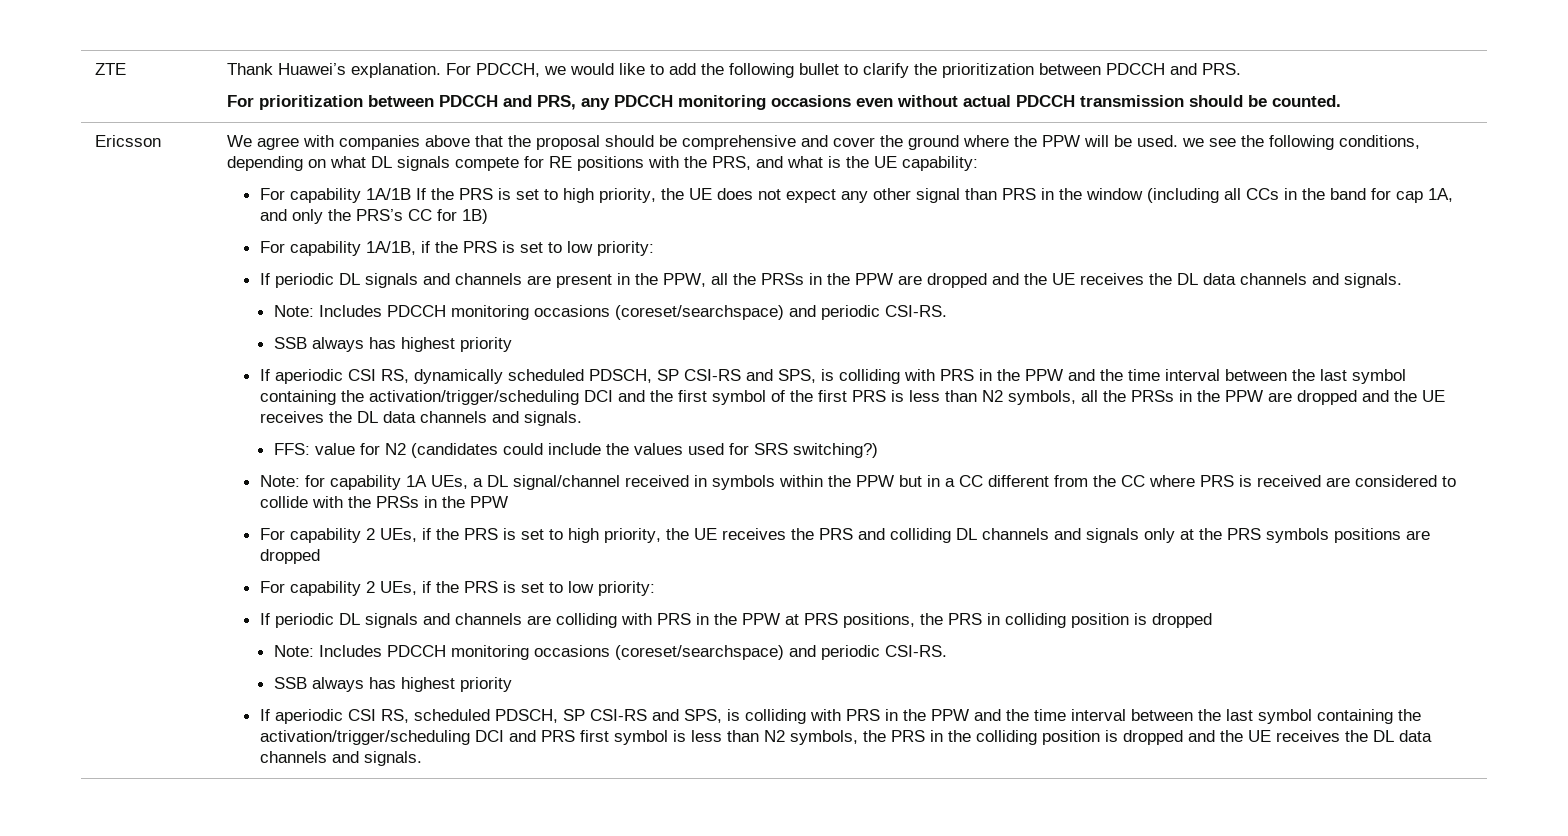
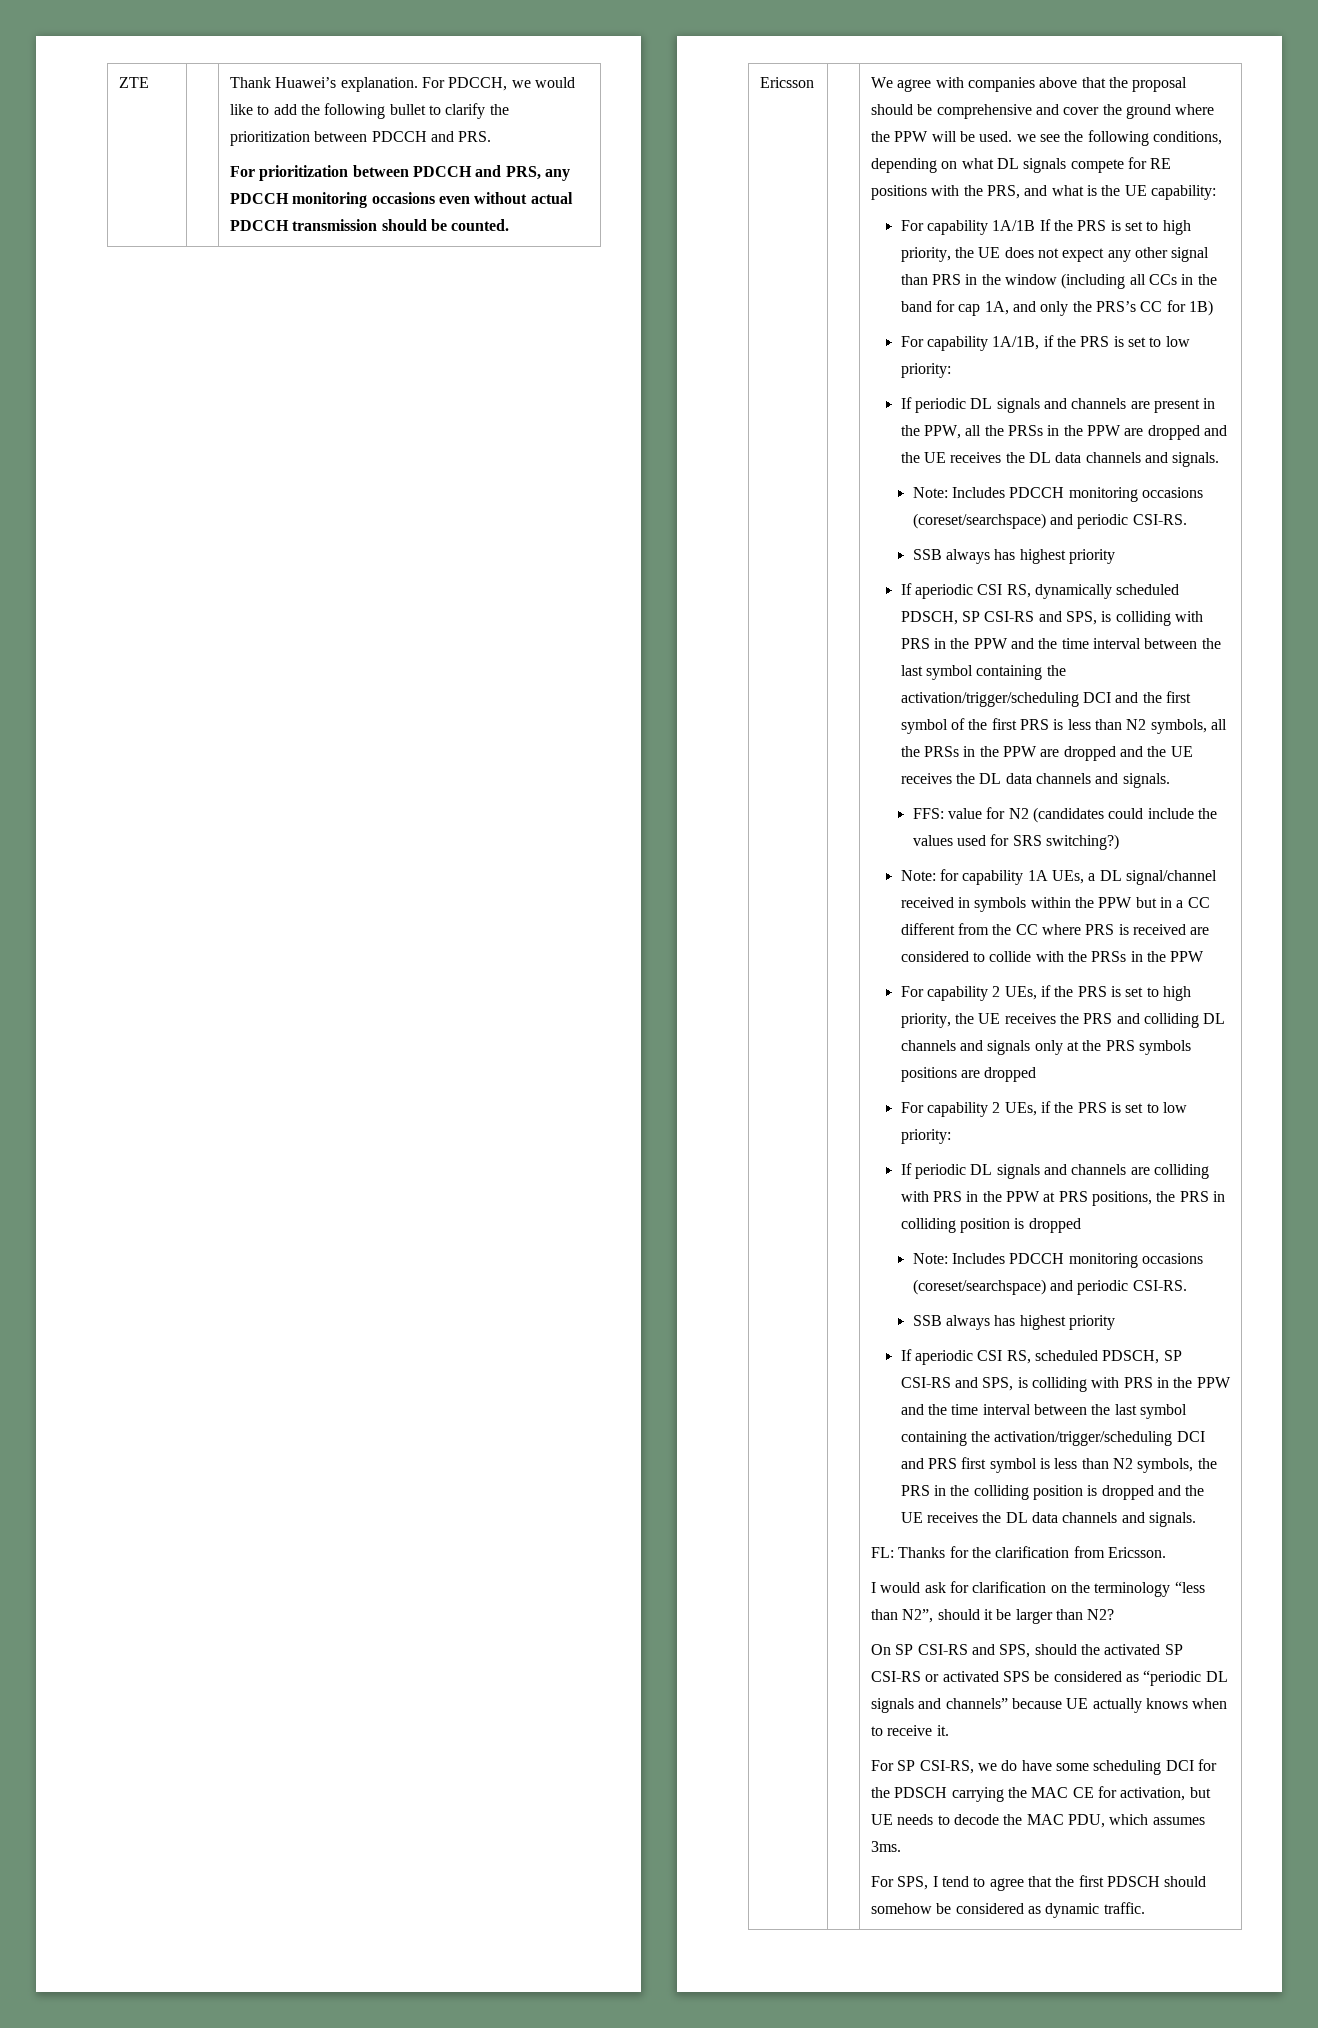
(422, 758) none -> [871,1546,1166,1558] [871,1581,1205,1597] [871,1609,1115,1624] [871,1644,1183,1658] [871,1670,1228,1686] [871,1698,1228,1713] [871,1725,949,1736] [871,1759,1217,1775] [871,1786,1211,1802] [871,1814,1205,1828] [871,1841,902,1852] [871,1875,1207,1891] [871,1902,1145,1918] // FL: Thanks for the clarification from Ericsson. // I would ask for clarification on the terminology “less than N2”, should it be larger than N2? // On SP CSI-RS and SPS, should the activated SP CSI-RS or activated SPS be considered as “periodic DL signals and channels” because UE actually knows when to receive it. // For SP CSI-RS, we do have some scheduling DCI for the PDSCH carrying the MAC CE for activation, but UE needs to decode the MAC PDU, which assumes 3ms. // For SPS, I tend to agree that the first PDSCH should somehow be considered as dynamic traffic.

